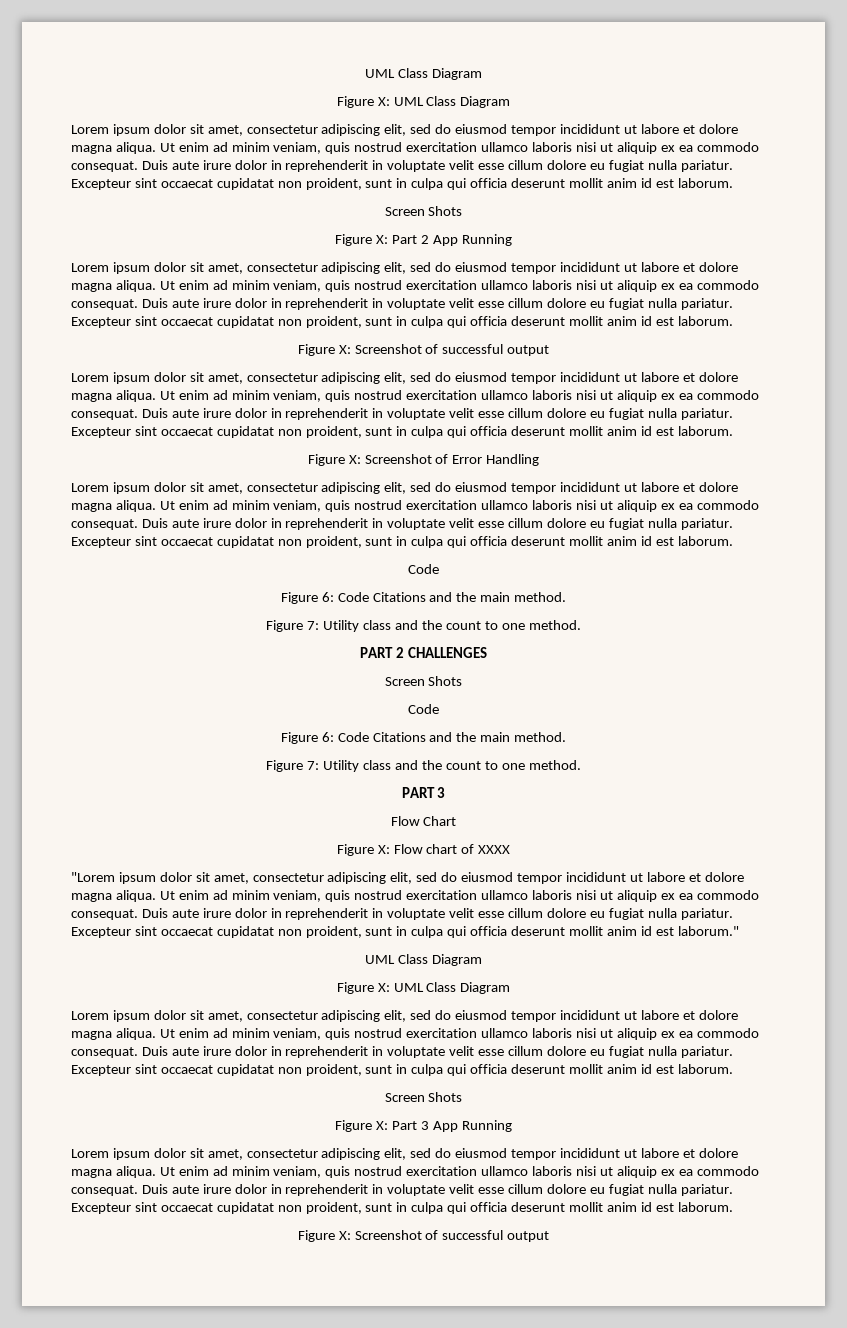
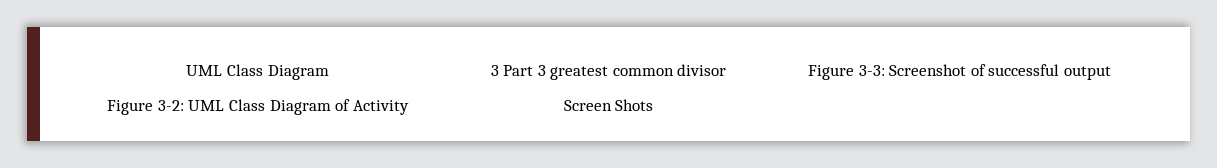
[365,68,482,80] [336,96,511,108] [71,124,738,136] [71,142,759,154] [71,160,733,172] [71,178,733,190] [384,206,463,216] [335,234,512,246] [71,262,738,274] [71,280,759,292] [71,298,733,310] [71,316,733,328] [297,344,550,356] [71,372,738,384] [71,390,759,402] [71,408,733,420] [71,426,733,438] [307,454,540,466] [71,482,738,494] [71,500,759,512] [71,518,733,530] [71,536,733,548] [408,564,439,574] [280,592,567,604] [266,620,581,632] [360,647,487,658] [384,676,463,686] [408,704,439,714] [280,732,567,744] [266,760,581,772] [401,787,446,798] [390,816,457,826] [336,844,511,856] [71,872,744,884] [71,890,759,902] [71,908,733,920] [71,926,739,938] [365,954,482,966] [336,982,511,994] [71,1010,738,1022] [71,1028,759,1040] [71,1046,733,1058] [71,1064,733,1076] [384,1092,463,1102] [335,1120,512,1132] [71,1148,738,1160] [71,1166,759,1178] [71,1184,733,1196] [71,1202,733,1214] [297,1230,351,1242] UML Class Diagram // Figure X: UML Class Diagram // Lorem ipsum dolor sit amet, consectetur adipiscing elit, sed do eiusmod tempor incididunt ut labore et dolore magna aliqua. Ut enim ad minim veniam, quis nostrud exercitation ullamco laboris nisi ut aliquip ex ea commodo consequat. Duis aute irure dolor in reprehenderit in voluptate velit esse cillum dolore eu fugiat nulla pariatur. Excepteur sint occaecat cupidatat non proident, sunt in culpa qui officia deserunt mollit anim id est laborum. // Screen Shots // Figure X: Part 2 App Running // Lorem ipsum dolor sit amet, consectetur adipiscing elit, sed do eiusmod tempor incididunt ut labore et dolore magna aliqua. Ut enim ad minim veniam, quis nostrud exercitation ullamco laboris nisi ut aliquip ex ea commodo consequat. Duis aute irure dolor in reprehenderit in voluptate velit esse cillum dolore eu fugiat nulla pariatur. Excepteur sint occaecat cupidatat non proident, sunt in culpa qui officia deserunt mollit anim id est laborum. // Figure X: Screenshot of successful output // Lorem ipsum dolor sit amet, consectetur adipiscing elit, sed do eiusmod tempor incididunt ut labore et dolore magna aliqua. Ut enim ad minim veniam, quis nostrud exercitation ullamco laboris nisi ut aliquip ex ea commodo consequat. Duis aute irure dolor in reprehenderit in voluptate velit esse cillum dolore eu fugiat nulla pariatur. Excepteur sint occaecat cupidatat non proident, sunt in culpa qui officia deserunt mollit anim id est laborum. // Figure X: Screenshot of Error Handling // Lorem ipsum dolor sit amet, consectetur adipiscing elit, sed do eiusmod tempor incididunt ut labore et dolore magna aliqua. Ut enim ad minim veniam, quis nostrud exercitation ullamco laboris nisi ut aliquip ex ea commodo consequat. Duis aute irure dolor in reprehenderit in voluptate velit esse cillum dolore eu fugiat nulla pariatur. Excepteur sint occaecat cupidatat non proident, sunt in culpa qui officia deserunt mollit anim id est laborum. // Code // Figure 6: Code Citations and the main method. // Figure 7: Utility class and the count to one method. // PART 2 CHALLENGES // Screen Shots // Code // Figure 6: Code Citations and the main method. // Figure 7: Utility class and the count to one method. // PART 3 // Flow Chart // Figure X: Flow chart of XXXX // "Lorem ipsum dolor sit amet, consectetur adipiscing elit, sed do eiusmod tempor incididunt ut labore et dolore magna aliqua. Ut enim ad minim veniam, quis nostrud exercitation ullamco laboris nisi ut aliquip ex ea commodo consequat. Duis aute irure dolor in reprehenderit in voluptate velit esse cillum dolore eu fugiat nulla pariatur. Excepteur sint occaecat cupidatat non proident, sunt in culpa qui officia deserunt mollit anim id est laborum." // UML Class Diagram // Figure X: UML Class Diagram // Lorem ipsum dolor sit amet, consectetur adipiscing elit, sed do eiusmod tempor incididunt ut labore et dolore magna aliqua. Ut enim ad minim veniam, quis nostrud exercitation ullamco laboris nisi ut aliquip ex ea commodo consequat. Duis aute irure dolor in reprehenderit in voluptate velit esse cillum dolore eu fugiat nulla pariatur. Excepteur sint occaecat cupidatat non proident, sunt in culpa qui officia deserunt mollit anim id est laborum. // Screen Shots // Figure X: Part 3 App Running // Lorem ipsum dolor sit amet, consectetur adipiscing elit, sed do eiusmod tempor incididunt ut labore et dolore magna aliqua. Ut enim ad minim veniam, quis nostrud exercitation ullamco laboris nisi ut aliquip ex ea commodo consequat. Duis aute irure dolor in reprehenderit in voluptate velit esse cillum dolore eu fugiat nulla pariatur. Excepteur sint occaecat cupidatat non proident, sunt in culpa qui officia deserunt mollit anim id est laborum. // Figure X: -> [186,64,329,80] [107,99,409,115] [490,64,727,80] [563,99,654,111] [808,65,885,80] UML Class Diagram // Figure 3-2: UML Class Diagram of Activity 3 Part 3 greatest common divisor // Screen Shots // Figure 3-3:

